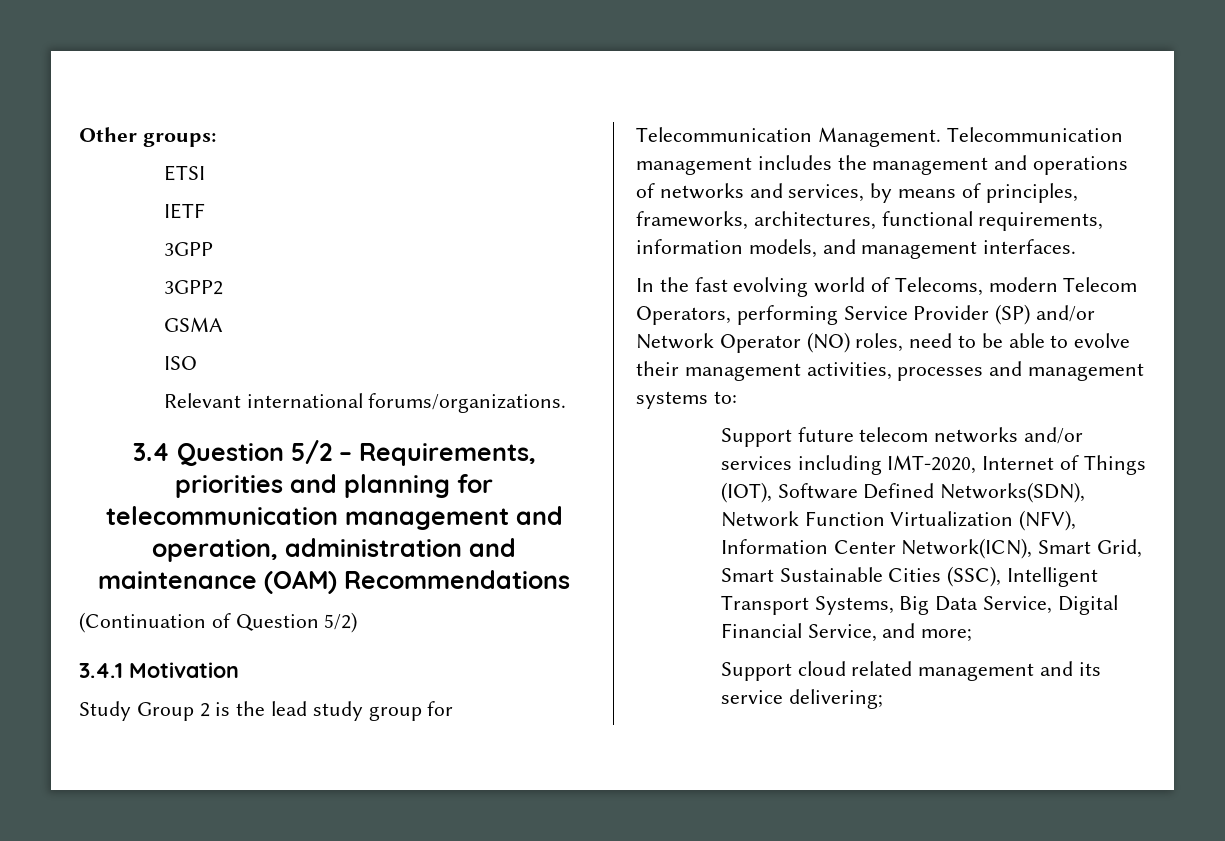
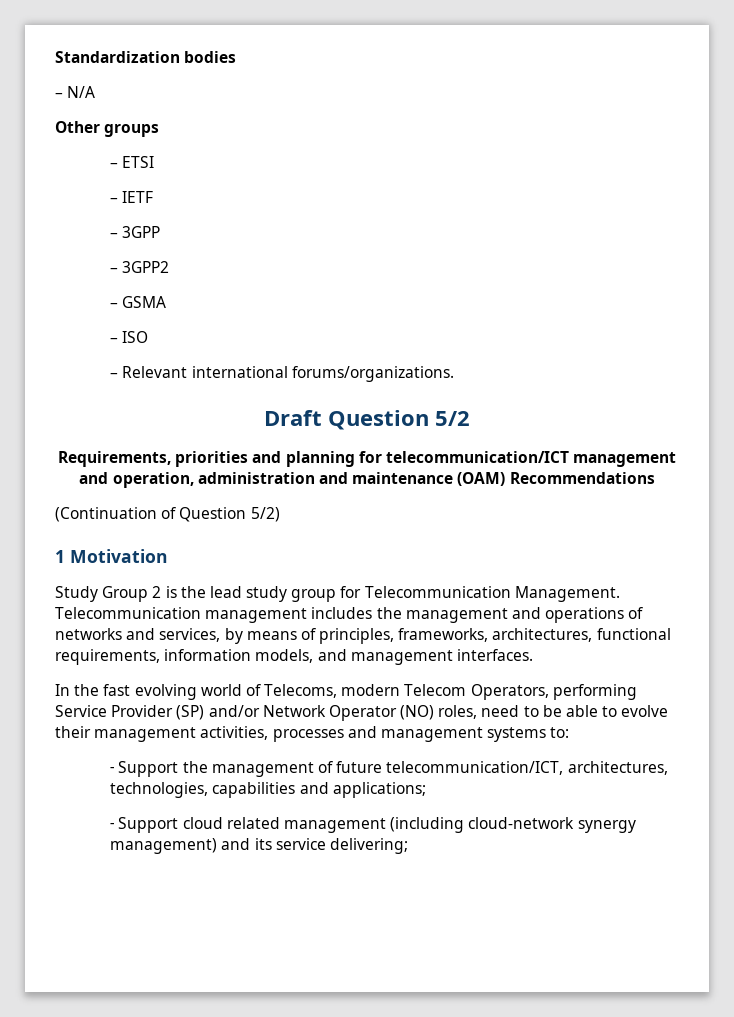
[79,127,216,147] Other groups: // -> [55,51,237,63] [55,86,96,98] [55,121,160,137] [110,163,119,168] Standardization bodies // – N/A // Other groups // –
(205, 173) none -> [110,198,119,203] –
(205, 211) none -> [110,233,119,238] –
(213, 249) none -> [110,268,119,273] –
(223, 287) none -> [110,303,119,308] –
(223, 324) none -> [110,338,119,343] –
(197, 363) none -> [110,373,119,378] –
[132,443,170,461] 3.4 -> [264,410,322,426] Draft
[338,452,352,461] – -> (470, 418) //
[105,506,338,525] telecommunication -> [385,451,569,463] telecommunication/ICT
[79,663,123,678] 3.4.1 -> [55,550,65,563] 1
[720,427,1084,447] [720,455,1146,475] [720,482,1086,503] [720,510,1077,531] [720,538,1143,559] [720,566,1099,587] [720,595,1118,615] [720,623,973,642] [720,661,1035,681] Support future telecom networks and/or services including IMT-2020, Internet of Things (IOT), Software Defined Networks(SDN), Network Function Virtualization (NFV), Information Center Network(ICN), Smart Grid, Smart Sustainable Cities (SSC), Intelligent Transport Systems, Big Data Service, Digital Financial Service, and more; // Support cloud related management -> [110,761,668,777] [110,782,426,798] [110,817,636,833] [110,838,218,854] ˗ Support the management of future telecommunication/ICT, architectures, technologies, capabilities and applications; // ˗ Support cloud related management (including cloud-network synergy management)

